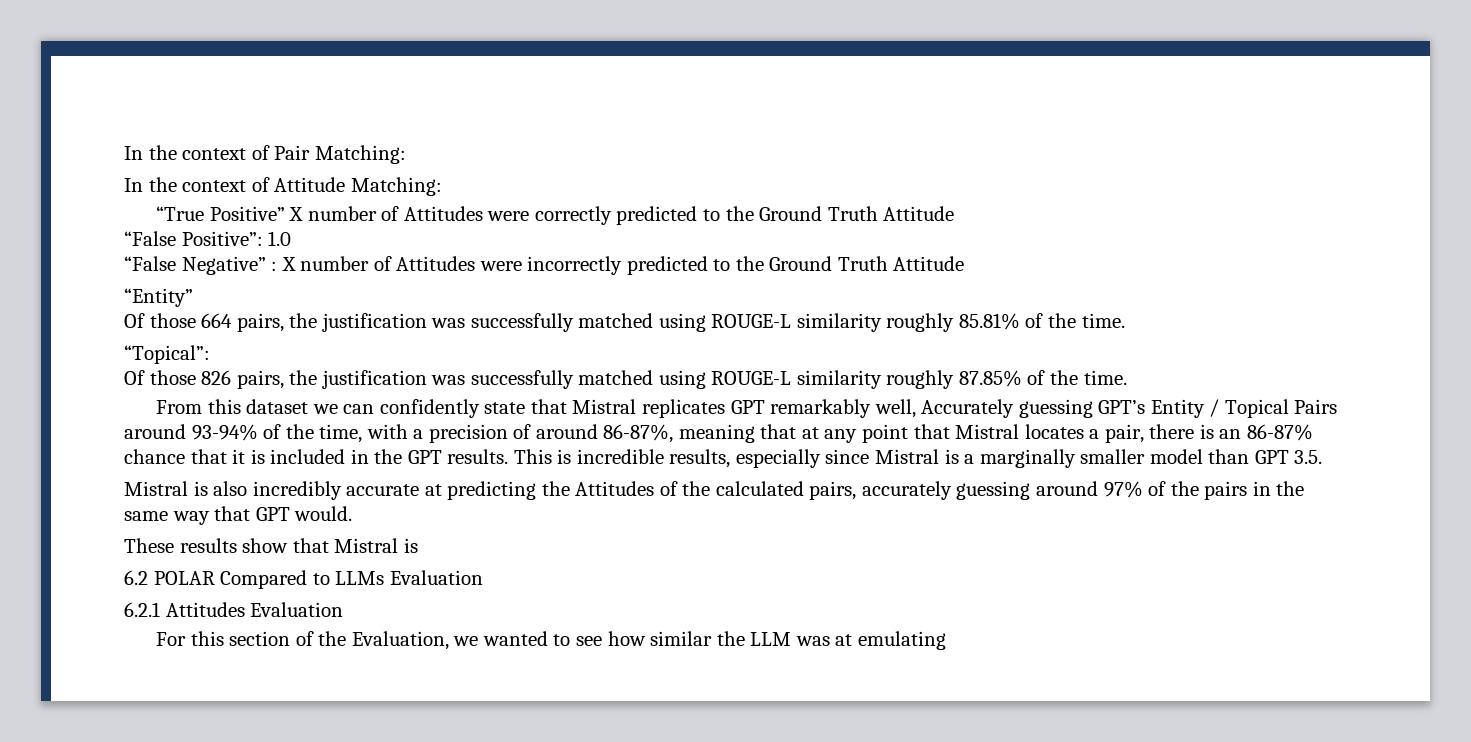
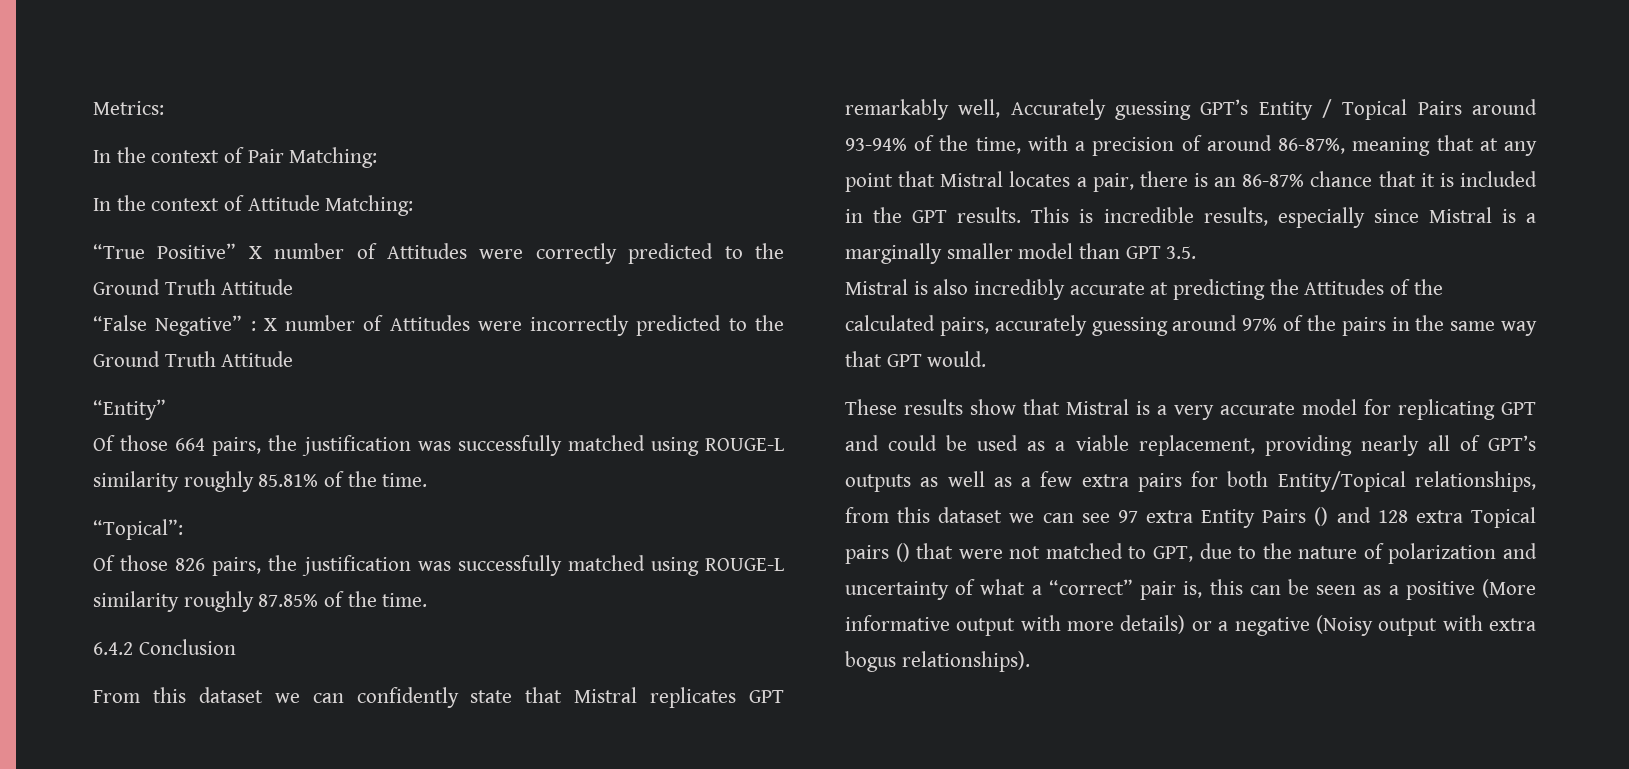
(124, 153) none -> [93,101,164,115] Metrics: //
[124,231,292,246] // “False Positive”: 1.0 -> (294, 287) none
(1127, 377) none -> [93,639,236,655] // 6.4.2 Conclusion
[124,570,483,589] [124,602,344,617] [156,631,946,650] // 6.2 POLAR Compared to LLMs Evaluation // 6.2.1 Attitudes Evaluation // For this section of the Evaluation, we wanted to see how similar the LLM was at emulating -> [1157,399,1536,420] [845,435,1536,456] [845,471,1536,492] [845,507,1536,528] [845,543,1537,564] [845,579,1536,600] [845,615,1536,636] [845,651,1030,672] a very accurate model for replicating GPT and could be used as a viable replacement, providing nearly all of GPT’s outputs as well as a few extra pairs for both Entity/Topical relationships, from this dataset we can see 97 extra Entity Pairs () and 128 extra Topical pairs () that were not matched to GPT, due to the nature of polarization and uncertainty of what a “correct” pair is, this can be seen as a positive (More informative output with more details) or a negative (Noisy output with extra bogus relationships).

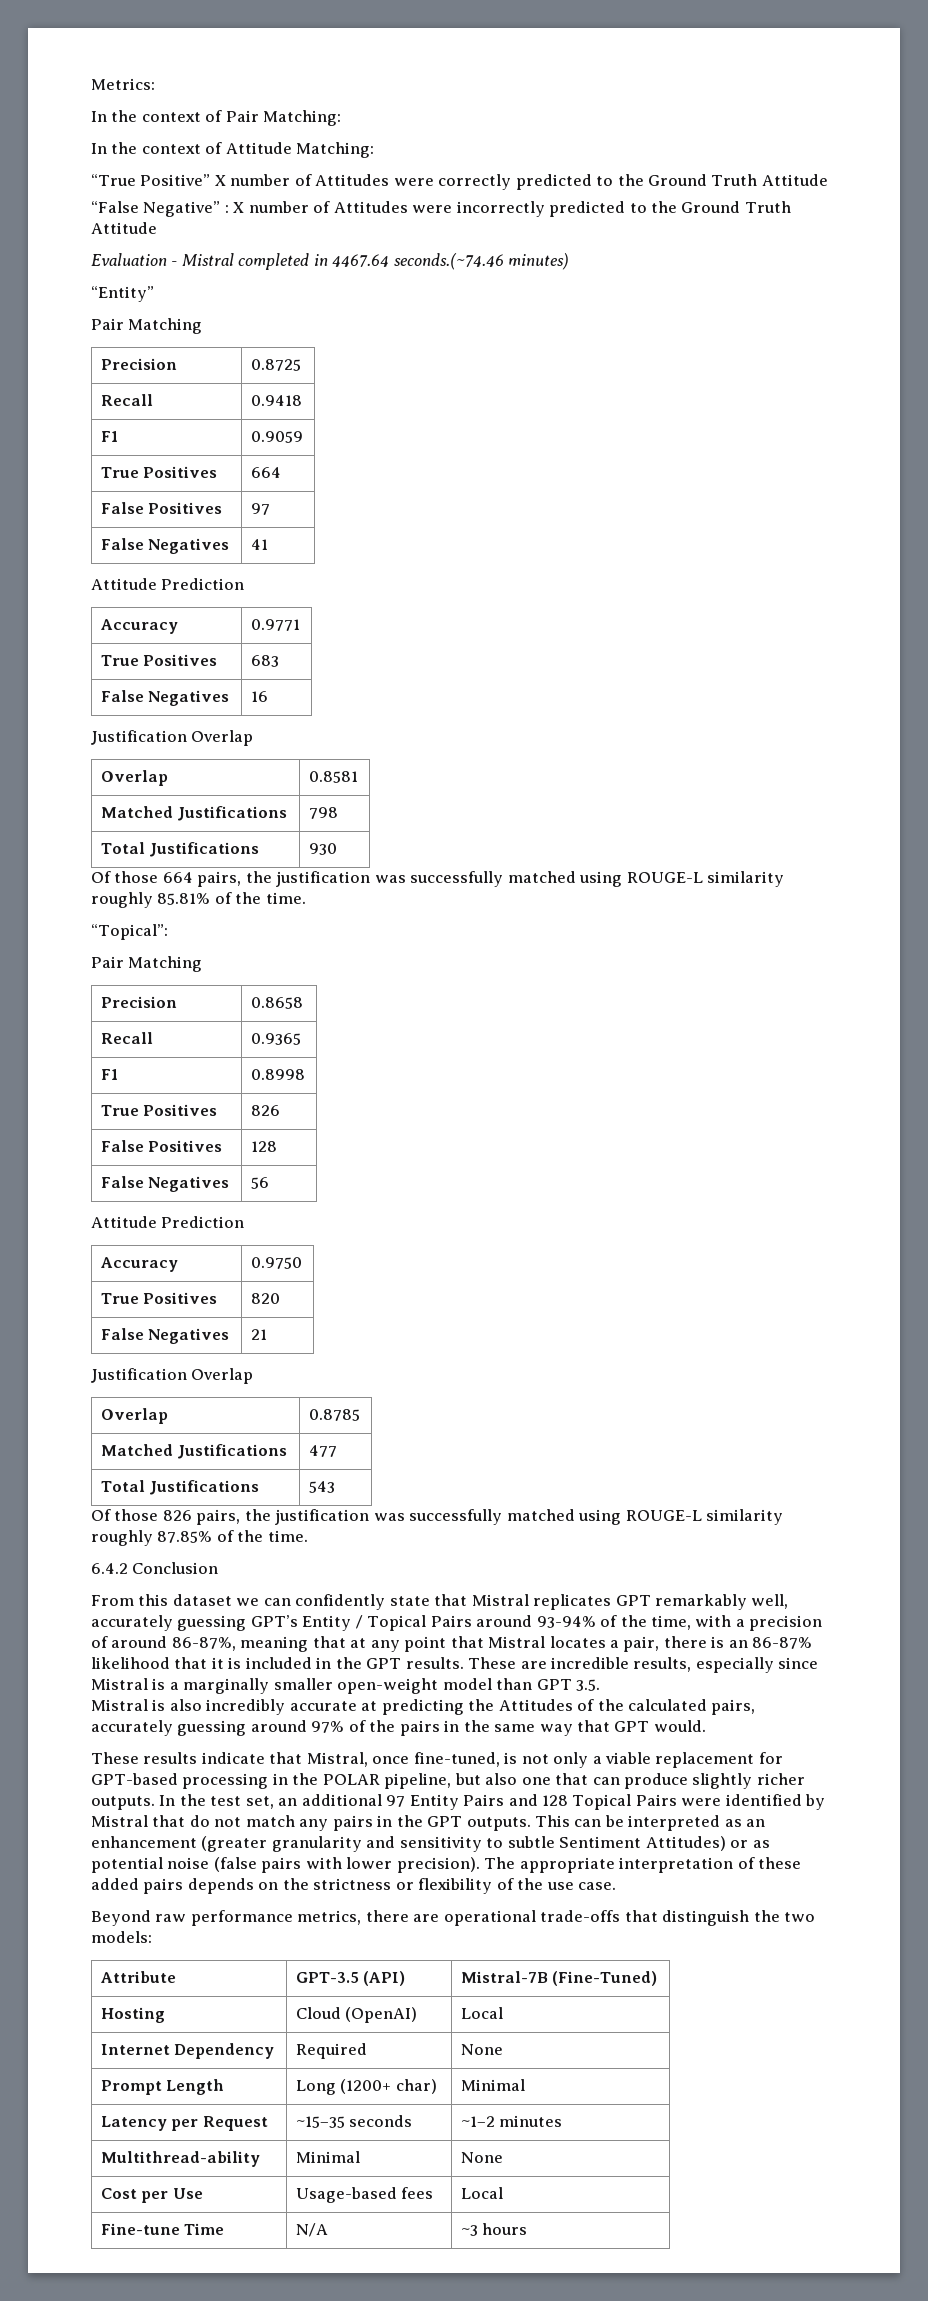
[93,399,166,420] “Entity” -> [91,253,570,270] [91,286,154,302] [91,318,203,334] [100,358,177,370] [250,359,301,371] [100,394,153,406] [250,395,302,406] [100,431,118,442] [250,431,303,443] [100,466,218,478] [250,467,281,478] [100,502,223,514] [250,503,270,515] [100,538,230,554] [250,539,268,550] [91,578,245,590] [100,619,178,634] [250,619,300,631] [100,654,218,666] [250,655,279,667] [100,690,230,706] [250,691,268,702] [91,730,254,746] [100,770,168,786] [308,771,358,783] [100,806,288,821] [308,807,338,819] [100,842,260,857] [308,843,337,855] Evaluation - Mistral completed in 4467.64 seconds.(~74.46 minutes) // “Entity” // Pair Matching // Precision | 0.8725 // Recall | 0.9418 // F1 | 0.9059 // True Positives | 664 // False Positives | 97 // False Negatives | 41 // Attitude Prediction // Accuracy | 0.9771 // True Positives | 683 // False Negatives | 16 // Justification Overlap // Overlap | 0.8581 // Matched Justifications | 798 // Total Justifications | 930
(183, 529) none -> [91,956,203,972] [100,996,177,1008] [250,997,303,1009] [100,1032,153,1044] [250,1033,301,1045] [100,1069,118,1080] [250,1069,305,1080] [100,1104,218,1116] [250,1105,280,1116] [100,1140,223,1152] [250,1141,277,1152] [100,1176,230,1192] [250,1177,269,1189] [91,1216,245,1228] [100,1257,178,1272] [250,1257,302,1269] [100,1292,218,1304] [250,1293,280,1304] [100,1328,230,1344] [250,1329,267,1340] [91,1368,254,1384] [100,1408,168,1424] [308,1409,360,1421] [100,1444,288,1459] [308,1445,337,1457] [100,1480,260,1495] [308,1481,335,1493] // Pair Matching // Precision | 0.8658 // Recall | 0.9365 // F1 | 0.8998 // True Positives | 826 // False Positives | 128 // False Negatives | 56 // Attitude Prediction // Accuracy | 0.9750 // True Positives | 820 // False Negatives | 21 // Justification Overlap // Overlap | 0.8785 // Matched Justifications | 477 // Total Justifications | 543
[1010,99,1106,120] Accurately -> [91,1615,173,1631] accurately
[1310,171,1373,187] chance -> [91,1657,170,1669] likelihood
[1031,207,1094,223] This is -> [468,1657,547,1669] These are
(1013, 251) none -> [337,1678,439,1694] open-weight
[970,399,1536,420] [845,435,1536,456] [845,471,1536,492] [845,507,1193,523] show that Mistral is a very accurate model for replicating GPT and could be used as a viable replacement, providing nearly all of GPT’s outputs as well as a few extra pairs for both Entity/Topical relationships, from this dataset we can see 97 extra -> [201,1752,783,1768] [91,1773,805,1789] [91,1794,406,1810] indicate that Mistral, once fine-tuned, is not only a viable replacement for GPT-based processing in the POLAR pipeline, but also one that can produce slightly richer outputs. In the test set, an additional 97
[1314,507,1329,526] () -> (505, 1800) none
[1415,507,1536,528] [845,543,1537,564] [845,579,1536,600] [845,615,1536,636] [845,651,1030,672] extra Topical pairs () that were not matched to GPT, due to the nature of polarization and uncertainty of what a “correct” pair is, this can be seen as a positive (More informative output with more details) or a negative (Noisy output with extra bogus relationships). -> [572,1794,826,1810] [91,1815,766,1831] [91,1836,770,1852] [91,1857,802,1873] [91,1878,617,1894] [91,1910,816,1926] [91,1931,152,1943] [100,1971,176,1983] [295,1971,406,1986] [460,1971,658,1986] [100,2007,165,2023] [295,2007,418,2023] [460,2007,503,2019] [100,2043,275,2059] [295,2043,367,2059] [460,2044,503,2055] [100,2079,225,2095] [295,2079,437,2095] [460,2079,525,2091] [100,2116,268,2131] [295,2115,413,2128] [460,2115,563,2127] [100,2151,260,2167] [295,2151,360,2163] [460,2152,503,2163] [100,2188,203,2203] [295,2187,434,2203] [460,2187,503,2199] [100,2223,225,2235] [295,2223,328,2237] [460,2223,528,2236] Topical Pairs were identified by Mistral that do not match any pairs in the GPT outputs. This can be interpreted as an enhancement (greater granularity and sensitivity to subtle Sentiment Attitudes) or as potential noise (false pairs with lower precision). The appropriate interpretation of these added pairs depends on the strictness or flexibility of the use case. // Beyond raw performance metrics, there are operational trade-offs that distinguish the two models: // Attribute | GPT-3.5 (API) | Mistral-7B (Fine-Tuned) // Hosting | Cloud (OpenAI) | Local // Internet Dependency | Required | None // Prompt Length | Long (1200+ char) | Minimal // Latency per Request | ~15–35 seconds | ~1–2 minutes // Multithread-ability | Minimal | None // Cost per Use | Usage-based fees | Local // Fine-tune Time | N/A | ~3 hours

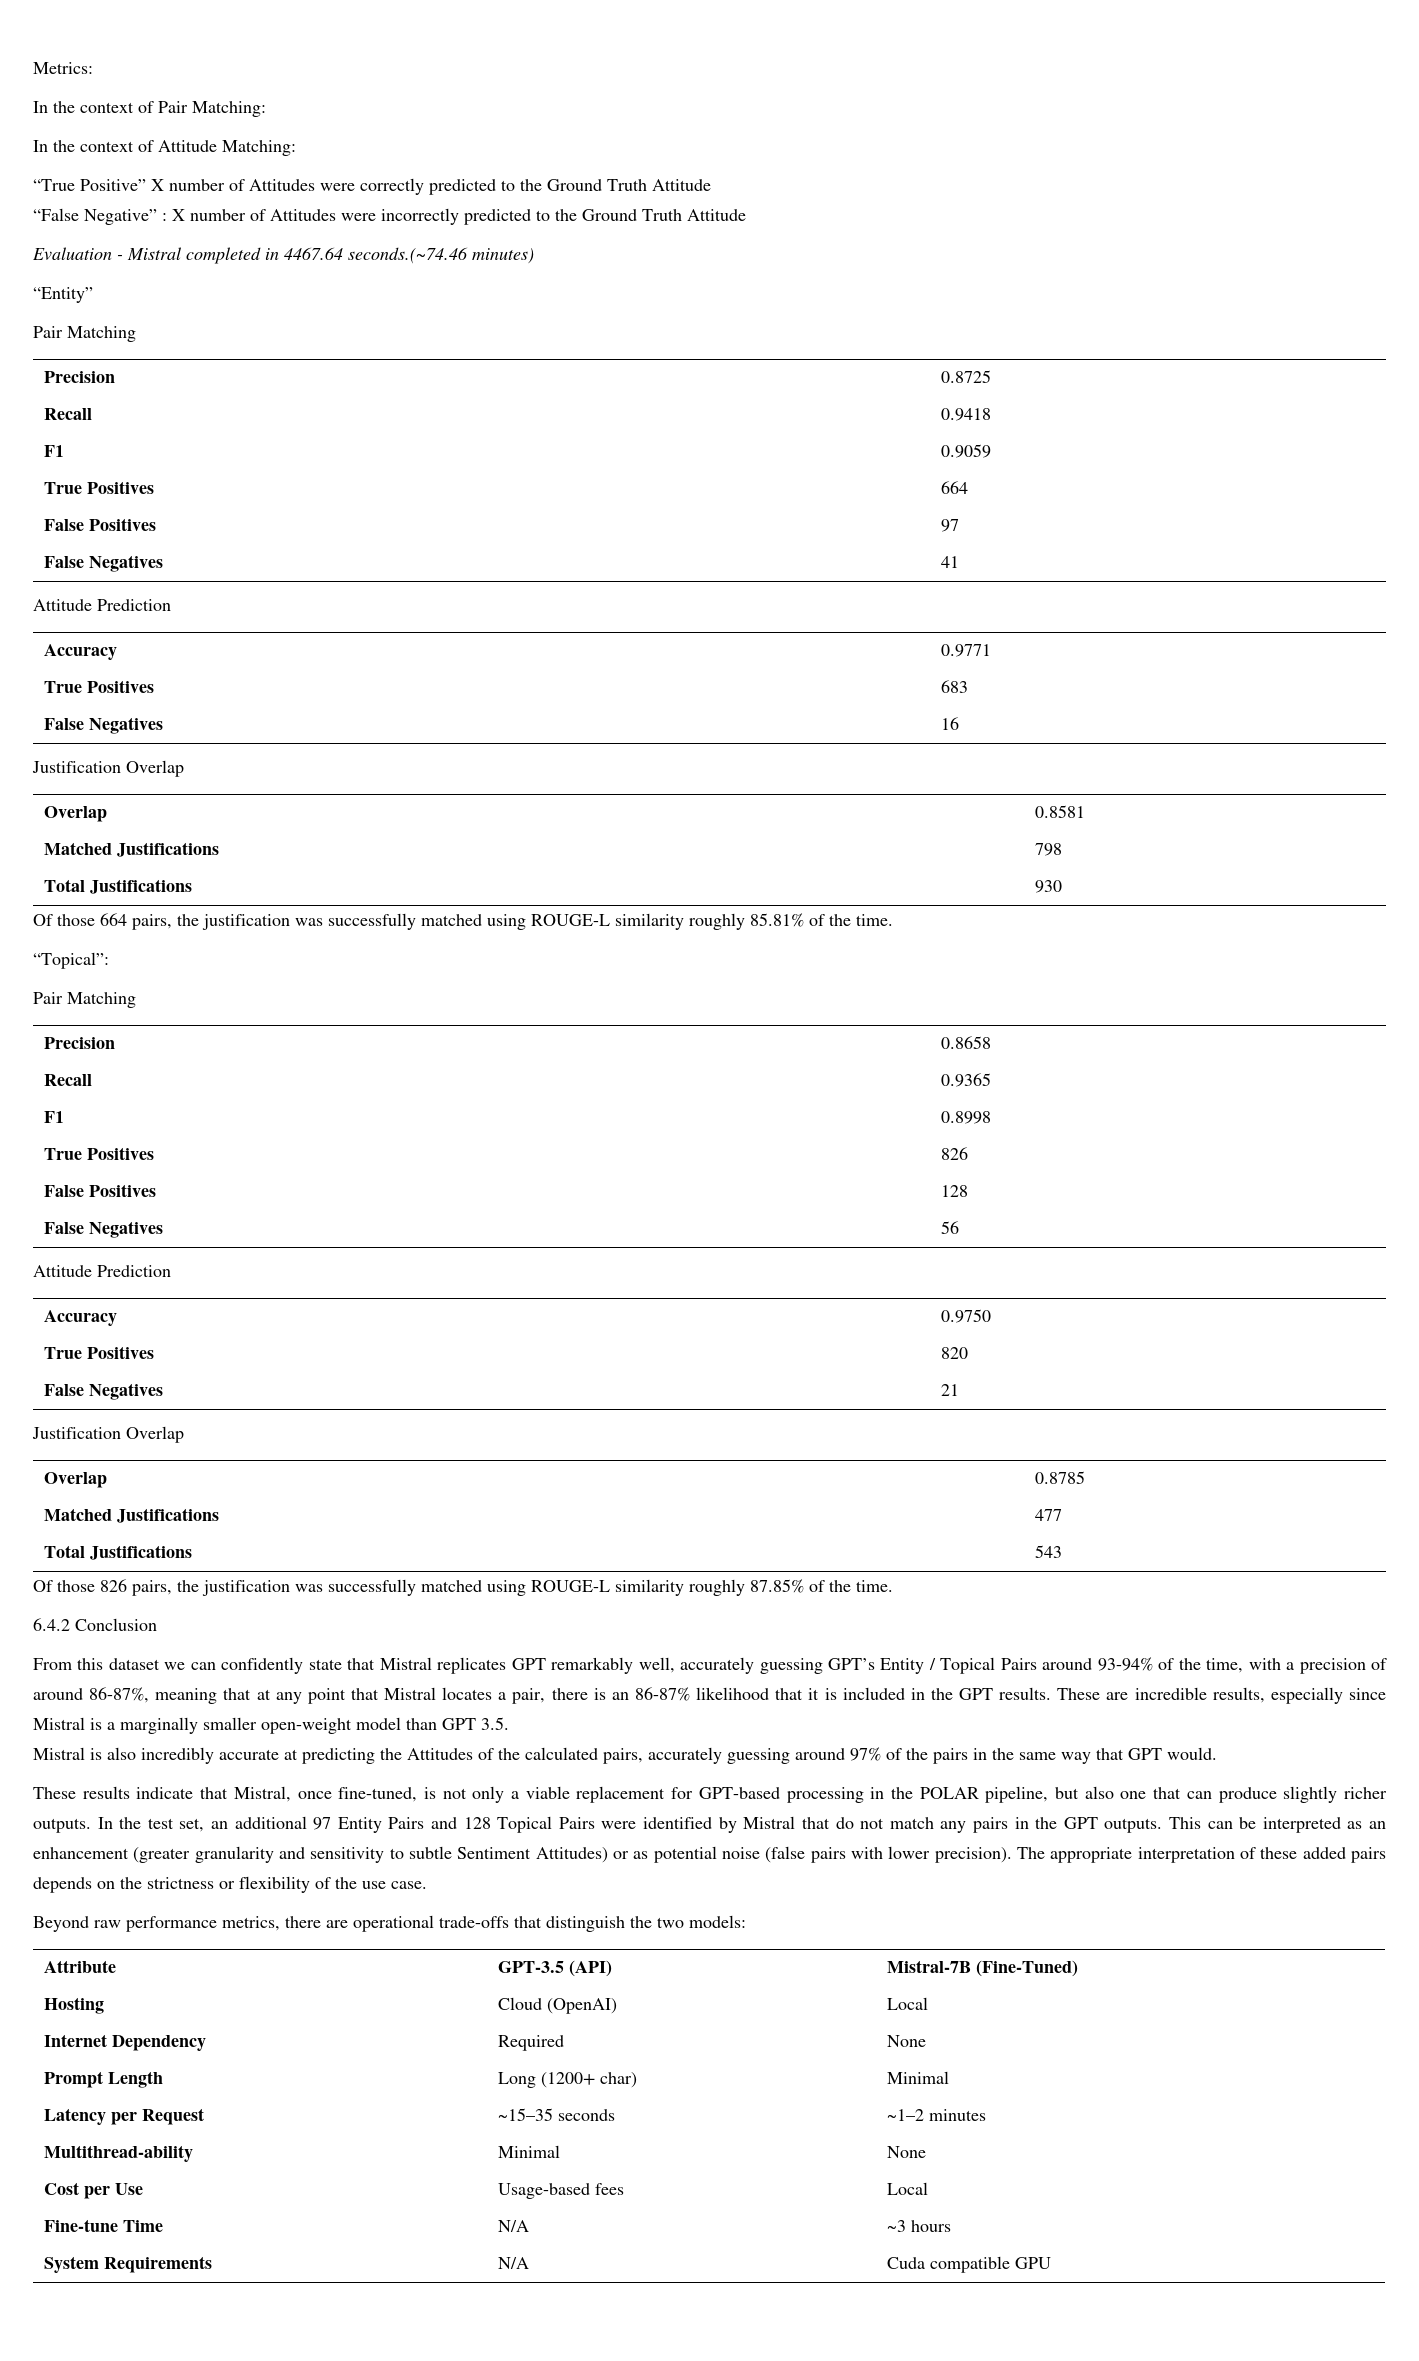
(528, 2229) none -> [43,2256,212,2273] [497,2257,529,2269] [886,2256,1051,2273] // System Requirements | N/A | Cuda compatible GPU

